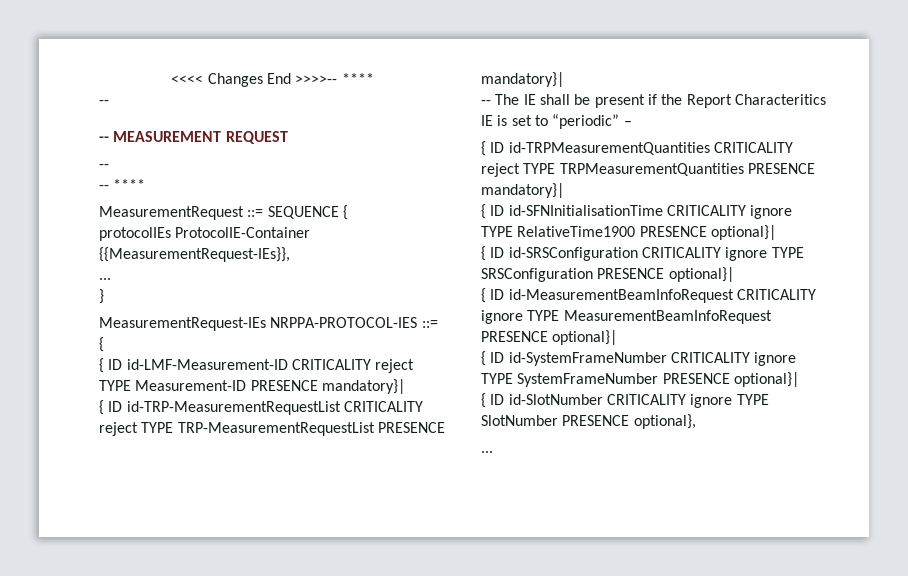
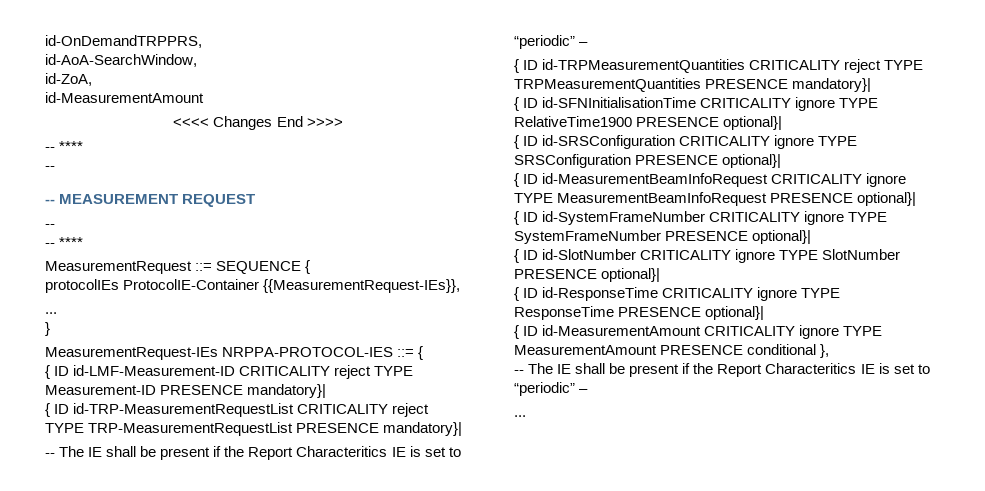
(171, 79) none -> [45,35,202,48] [45,54,197,67] [45,73,92,86] [45,92,204,103] id-OnDemandTRPPRS, // id-AoA-SearchWindow, // id-ZoA, // id-MeasurementAmount //
[295,75,338,84] >>>>-- -> [306,118,343,127] [45,147,55,151] >>>> // --
[633,414,696,429] optional}, -> [601,268,661,282] [514,287,841,301] [514,306,765,320] [514,325,883,339] [514,344,830,358] [514,363,930,377] [514,382,589,396] optional}| // { ID id-ResponseTime CRITICALITY ignore TYPE ResponseTime PRESENCE optional}| // { ID id-MeasurementAmount CRITICALITY ignore TYPE MeasurementAmount PRESENCE conditional }, // -- The IE shall be present if the Report Characteritics IE is set to “periodic” –

